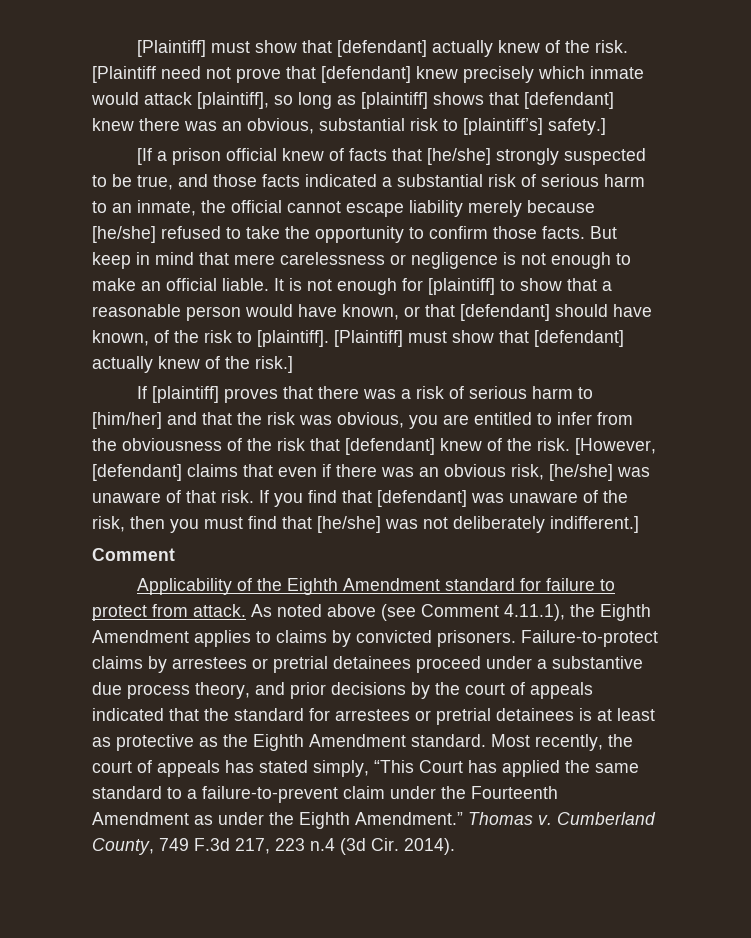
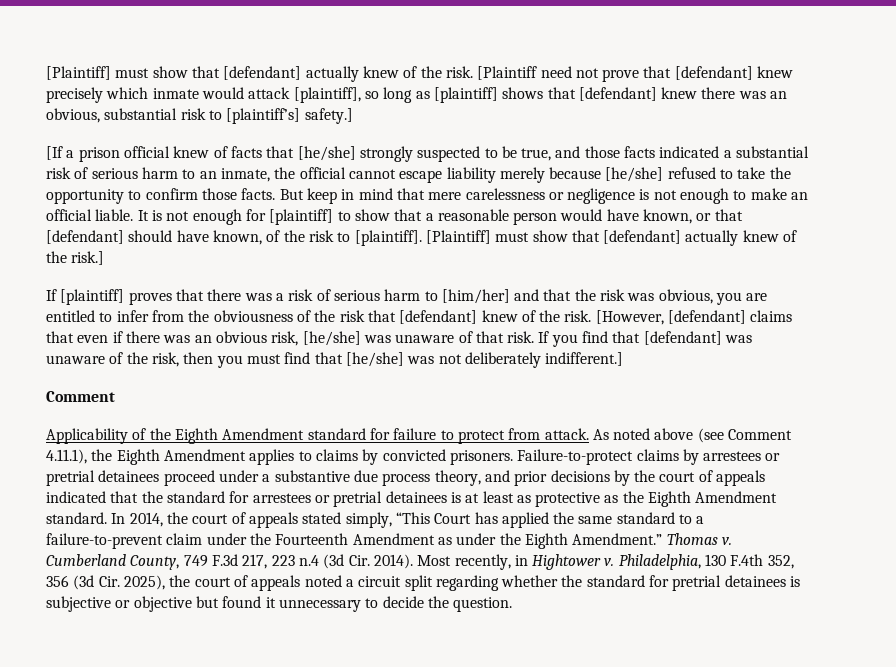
[491,734,633,751] [92,760,254,777] Most recently, the court of appeals has -> [111,512,298,528] In 2014, the court of appeals
(455, 846) none -> [417,554,794,570] [46,575,801,591] [46,596,513,612] Most recently, in Hightower v. Philadelphia, 130 F.4th 352, 356 (3d Cir. 2025), the court of appeals noted a circuit split regarding whether the standard for pretrial detainees is subjective or objective but found it unnecessary to decide the question.

